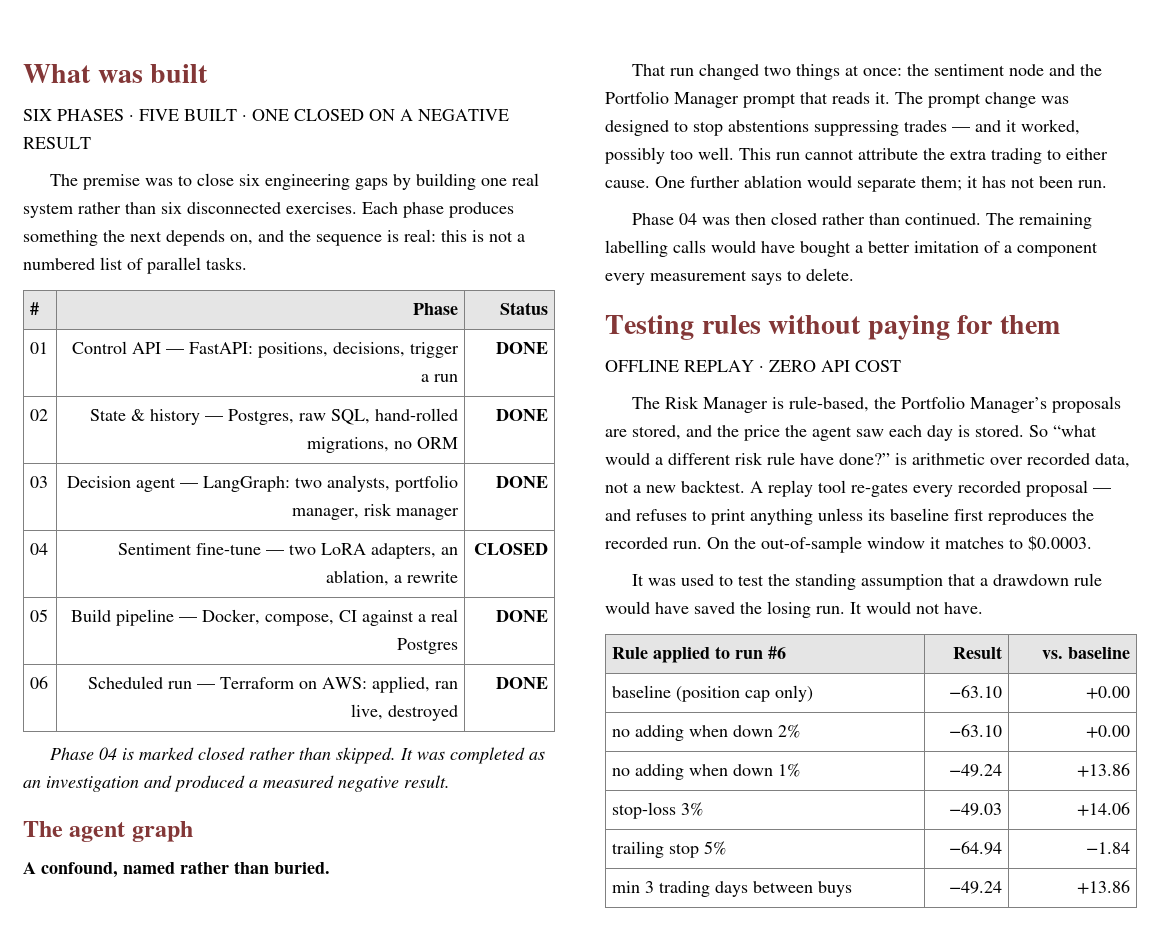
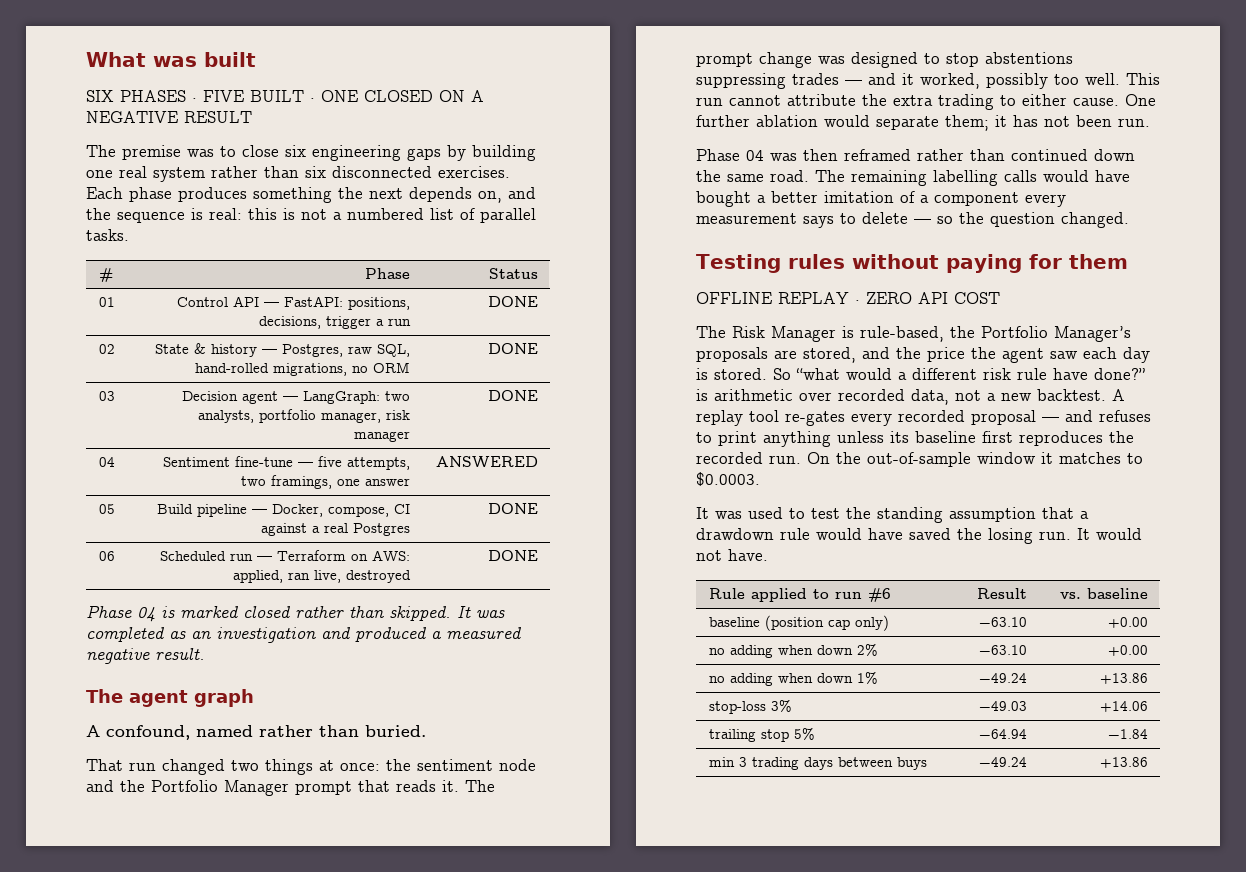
[288,543,458,559] [325,570,458,586] [473,543,548,555] two LoRA adapters, an ablation, a rewrite | CLOSED -> [317,456,410,470] [240,475,410,489] [435,456,538,468] five attempts, two framings, one answer | ANSWERED
[771,212,982,225] closed rather than continued. -> [844,149,1135,161] [696,170,809,182] reframed rather than continued down the same road.
[806,268,854,281] delete. -> [862,212,1129,228] delete — so the question changed.

